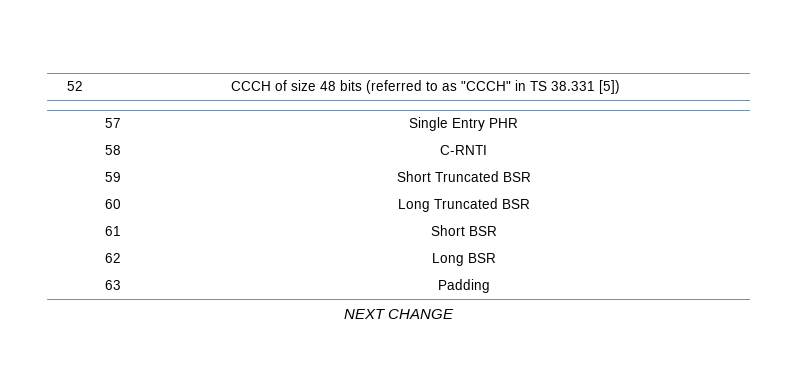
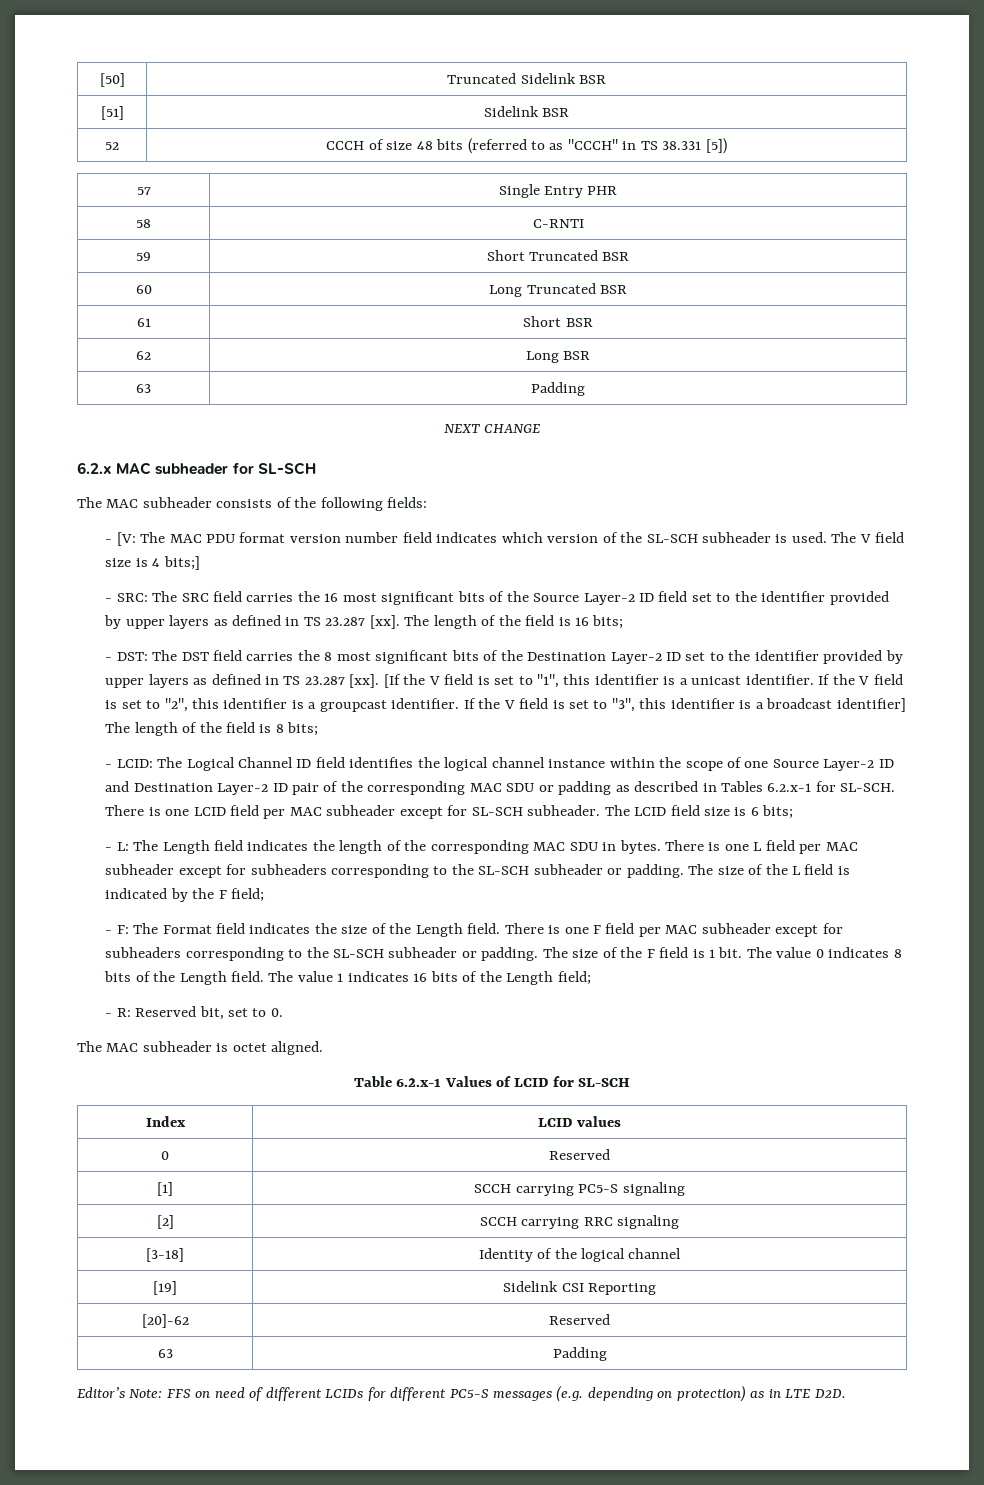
(66, 86) none -> [99,73,125,87] [447,73,606,84] [100,106,124,120] [483,106,570,117] [50] | Truncated Sidelink BSR // [51] | Sidelink BSR //
(455, 314) none -> [77,462,316,475] [77,497,428,511] [105,532,905,546] [105,556,200,570] [105,591,889,605] [104,615,624,629] [105,650,903,664] [105,674,903,688] [105,698,906,712] [105,722,319,736] [105,757,894,771] [105,781,896,795] [105,805,794,819] [105,840,858,854] [105,864,850,878] [105,888,264,902] [105,923,843,937] [105,947,902,961] [104,971,591,985] [105,1006,283,1020] [77,1041,324,1055] [353,1076,631,1087] [145,1116,186,1127] [538,1116,621,1127] [161,1151,169,1160] [549,1149,610,1160] [157,1182,173,1196] [474,1182,685,1196] [156,1215,174,1229] [479,1215,680,1229] [146,1248,184,1262] [478,1248,682,1262] [153,1281,177,1295] [503,1281,656,1295] [141,1314,189,1328] [549,1314,610,1325] [157,1349,173,1358] [552,1347,607,1361] [77,1385,846,1402] // 6.2.x MAC subheader for SL-SCH // The MAC subheader consists of the following fields: // - [V: The MAC PDU format version number field indicates which version of the SL-SCH subheader is used. The V field size is 4 bits;] // - SRC: The SRC field carries the 16 most significant bits of the Source Layer-2 ID field set to the identifier provided by upper layers as defined in TS 23.287 [xx]. The length of the field is 16 bits; // - DST: The DST field carries the 8 most significant bits of the Destination Layer-2 ID set to the identifier provided by upper layers as defined in TS 23.287 [xx]. [If the V field is set to "1", this identifier is a unicast identifier. If the V field is set to "2", this identifier is a groupcast identifier. If the V field is set to "3", this identifier is a broadcast identifier] The length of the field is 8 bits; // - LCID: The Logical Channel ID field identifies the logical channel instance within the scope of one Source Layer-2 ID and Destination Layer-2 ID pair of the corresponding MAC SDU or padding as described in Tables 6.2.x-1 for SL-SCH. There is one LCID field per MAC subheader except for SL-SCH subheader. The LCID field size is 6 bits; // - L: The Length field indicates the length of the corresponding MAC SDU in bytes. There is one L field per MAC subheader except for subheaders corresponding to the SL-SCH subheader or padding. The size of the L field is indicated by the F field; // - F: The Format field indicates the size of the Length field. There is one F field per MAC subheader except for subheaders corresponding to the SL-SCH subheader or padding. The size of the F field is 1 bit. The value 0 indicates 8 bits of the Length field. The value 1 indicates 16 bits of the Length field; // - R: Reserved bit, set to 0. // The MAC subheader is octet aligned. // Table 6.2.x-1 Values of LCID for SL-SCH // Index | LCID values // 0 | Reserved // [1] | SCCH carrying PC5-S signaling // [2] | SCCH carrying RRC signaling // [3-18] | Identity of the logical channel // [19] | Sidelink CSI Reporting // [20]-62 | Reserved // 63 | Padding // Editor’s Note: FFS on need of different LCIDs for different PC5-S messages (e.g. depending on protection) as in LTE D2D.

